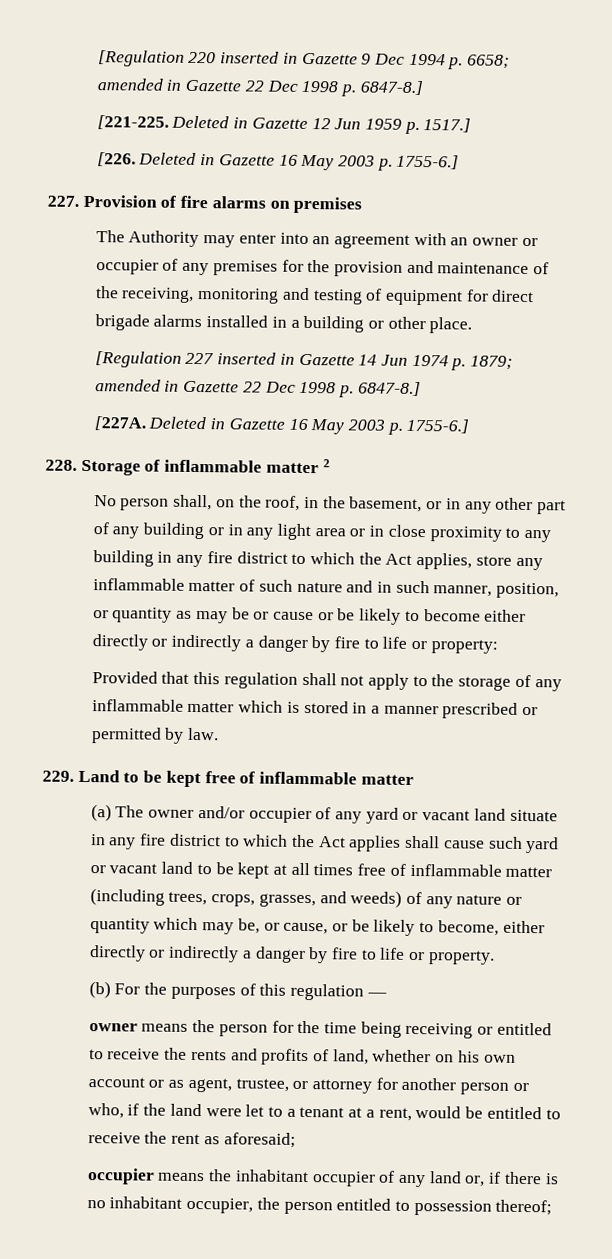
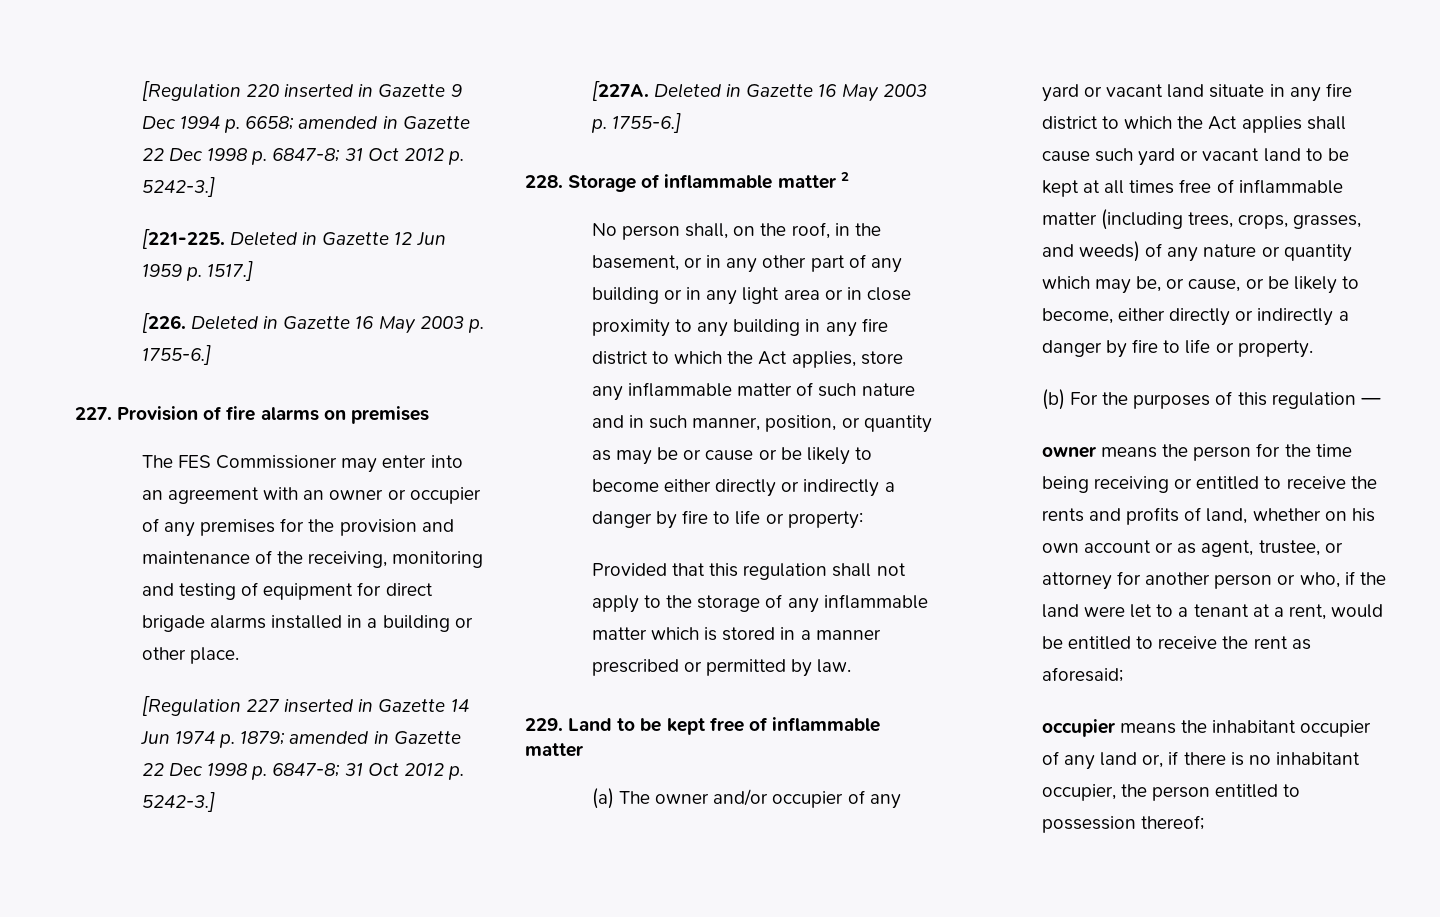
[359,80,423,96] 6847-8.] -> [272,148,465,165] [141,177,215,197] 6847-8; 31 Oct 2012 p. 5242-3.]
[128,230,200,248] Authority -> [178,455,338,469] FES Commissioner
[357,381,421,397] 6847-8.] -> [272,763,465,780] [141,792,215,812] 6847-8; 31 Oct 2012 p. 5242-3.]

